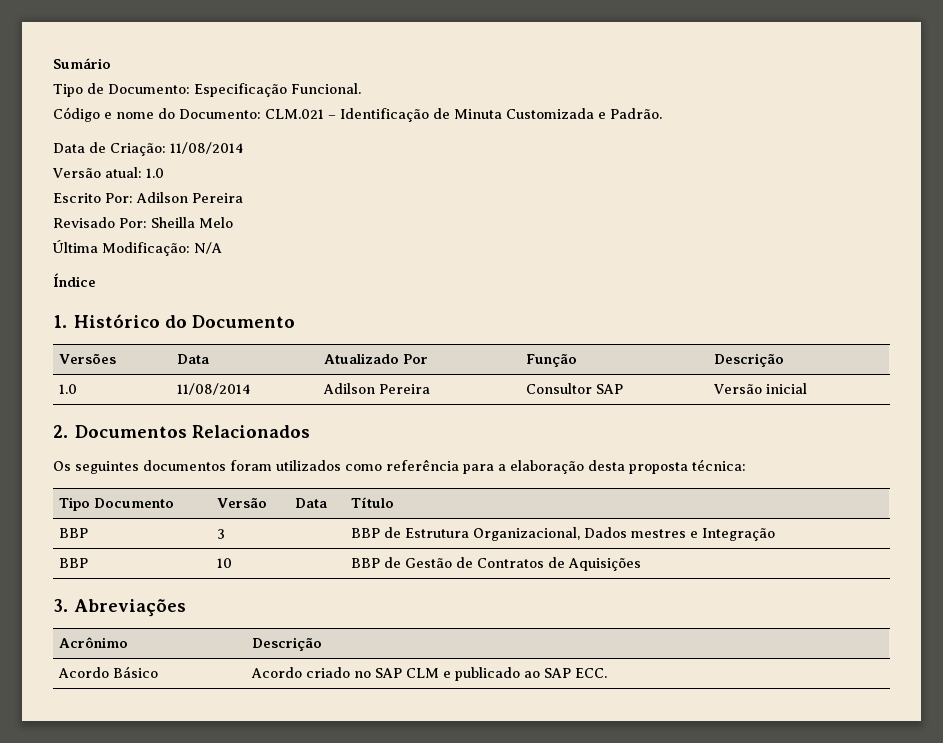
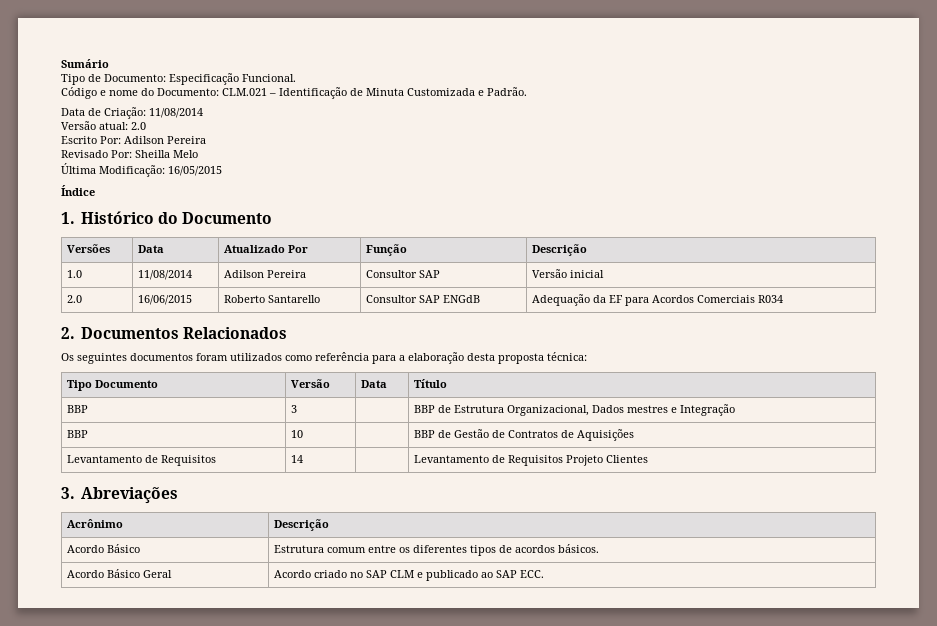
[146,168,164,178] 1.0 -> [131,122,146,130] 2.0
[194,242,222,254] N/A -> [168,166,222,176] 16/05/2015
(808, 388) none -> [66,295,82,303] [137,295,192,305] [223,295,320,303] [365,295,480,303] [531,294,783,306] // 2.0 | 16/06/2015 | Roberto Santarello | Consultor SAP ENGdB | Adequação da EF para Acordos Comerciais R034
(642, 564) none -> [66,455,216,466] [290,455,303,463] [413,455,648,466] // Levantamento de Requisitos | 14 | | Levantamento de Requisitos Projeto Clientes
(159, 672) none -> [273,544,599,556] [66,569,172,578] | Estrutura comum entre os diferentes tipos de acordos básicos. // Acordo Básico Geral

